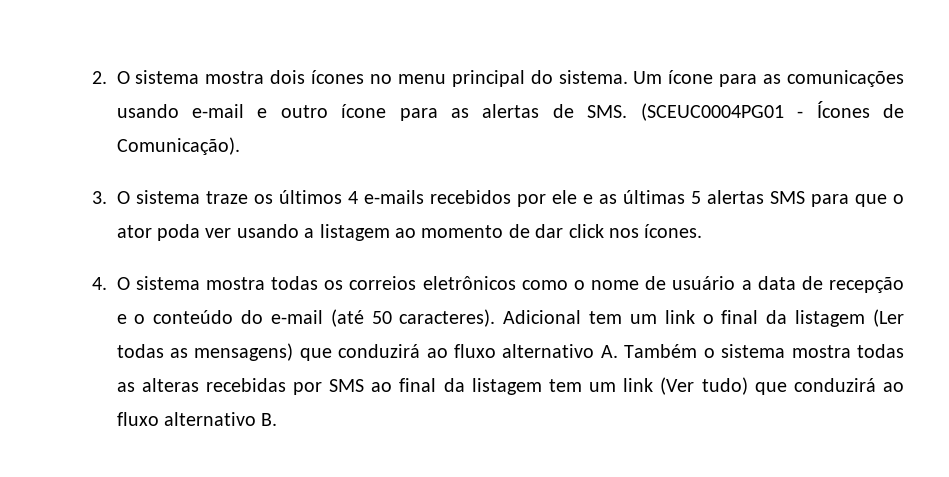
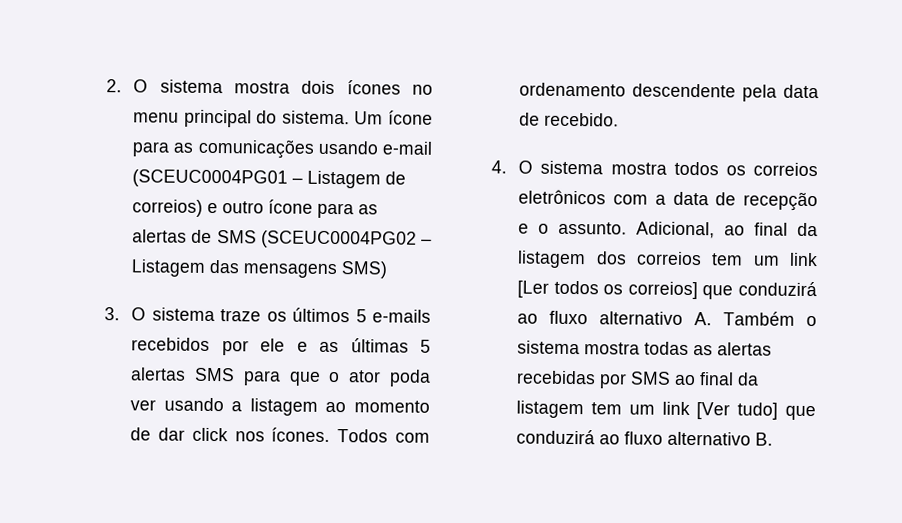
(244, 111) none -> [132,169,407,189] [132,199,204,217] (SCEUC0004PG01 – Listagem de correios)
[587,101,904,121] [116,137,240,155] SMS. (SCEUC0004PG01 - Ícones de Comunicação). -> [216,230,432,249] [131,259,388,279] SMS (SCEUC0004PG02 – Listagem das mensagens SMS)
[347,191,358,204] 4 -> [355,309,367,323] 5
(703, 231) none -> [337,429,430,443] [519,82,819,102] [519,112,620,127] Todos com ordenamento descendente pela data de recebido.
[271,276,319,290] todas -> [673,161,719,176] todos
[521,276,736,290] como o nome de usuário -> [613,194,649,205] com
[153,309,904,327] [116,343,294,361] conteúdo do e-mail (até 50 caracteres). Adicional tem um link o final da listagem (Ler todas as mensagens) -> [558,221,818,239] [517,250,818,269] [517,280,698,300] assunto. Adicional, ao final da listagem dos correios tem um link [Ler todos os correios]
[141,378,199,392] alteras -> [717,342,773,356] alertas
[660,377,748,395] (Ver tudo) -> [696,402,779,420] [Ver tudo]

